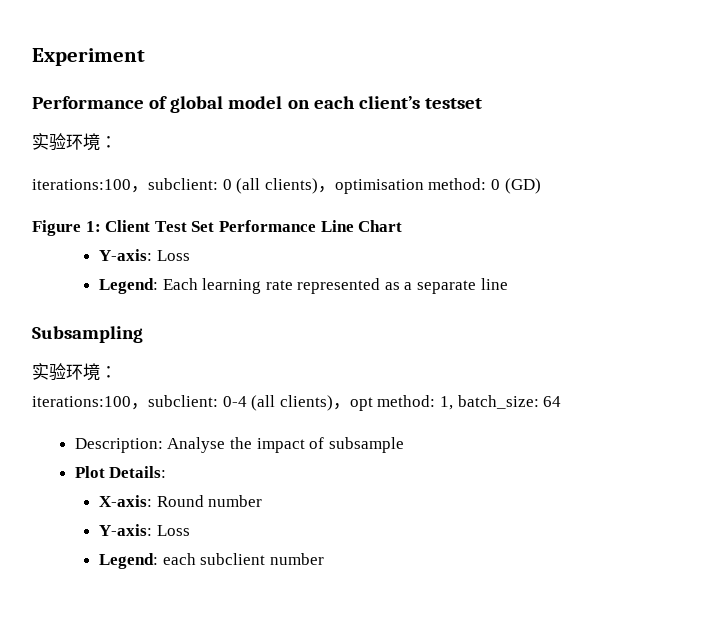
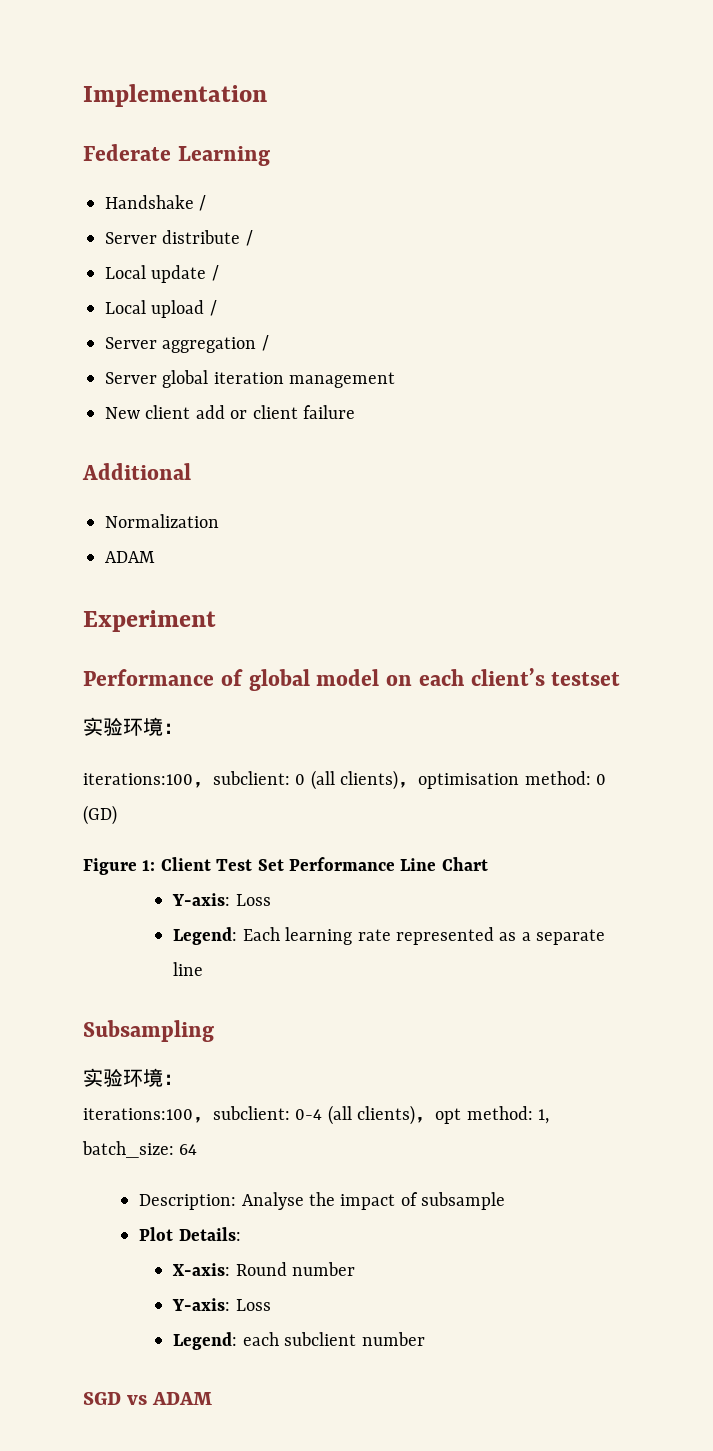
(32, 57) none -> [83,84,267,107] [83,144,270,166] [105,195,207,211] [105,230,253,246] [105,265,219,283] [105,300,217,318] [105,335,269,353] [105,370,396,388] [105,405,355,419] [82,463,191,480] [105,514,219,528] [105,551,155,563] Implementation // Federate Learning // Handshake / // Server distribute / // Local update / // Local upload / // Server aggregation / // Server global iteration management // New client add or client failure // Additional // Normalization // ADAM //
(324, 559) none -> [83,1392,213,1405] // SGD vs ADAM

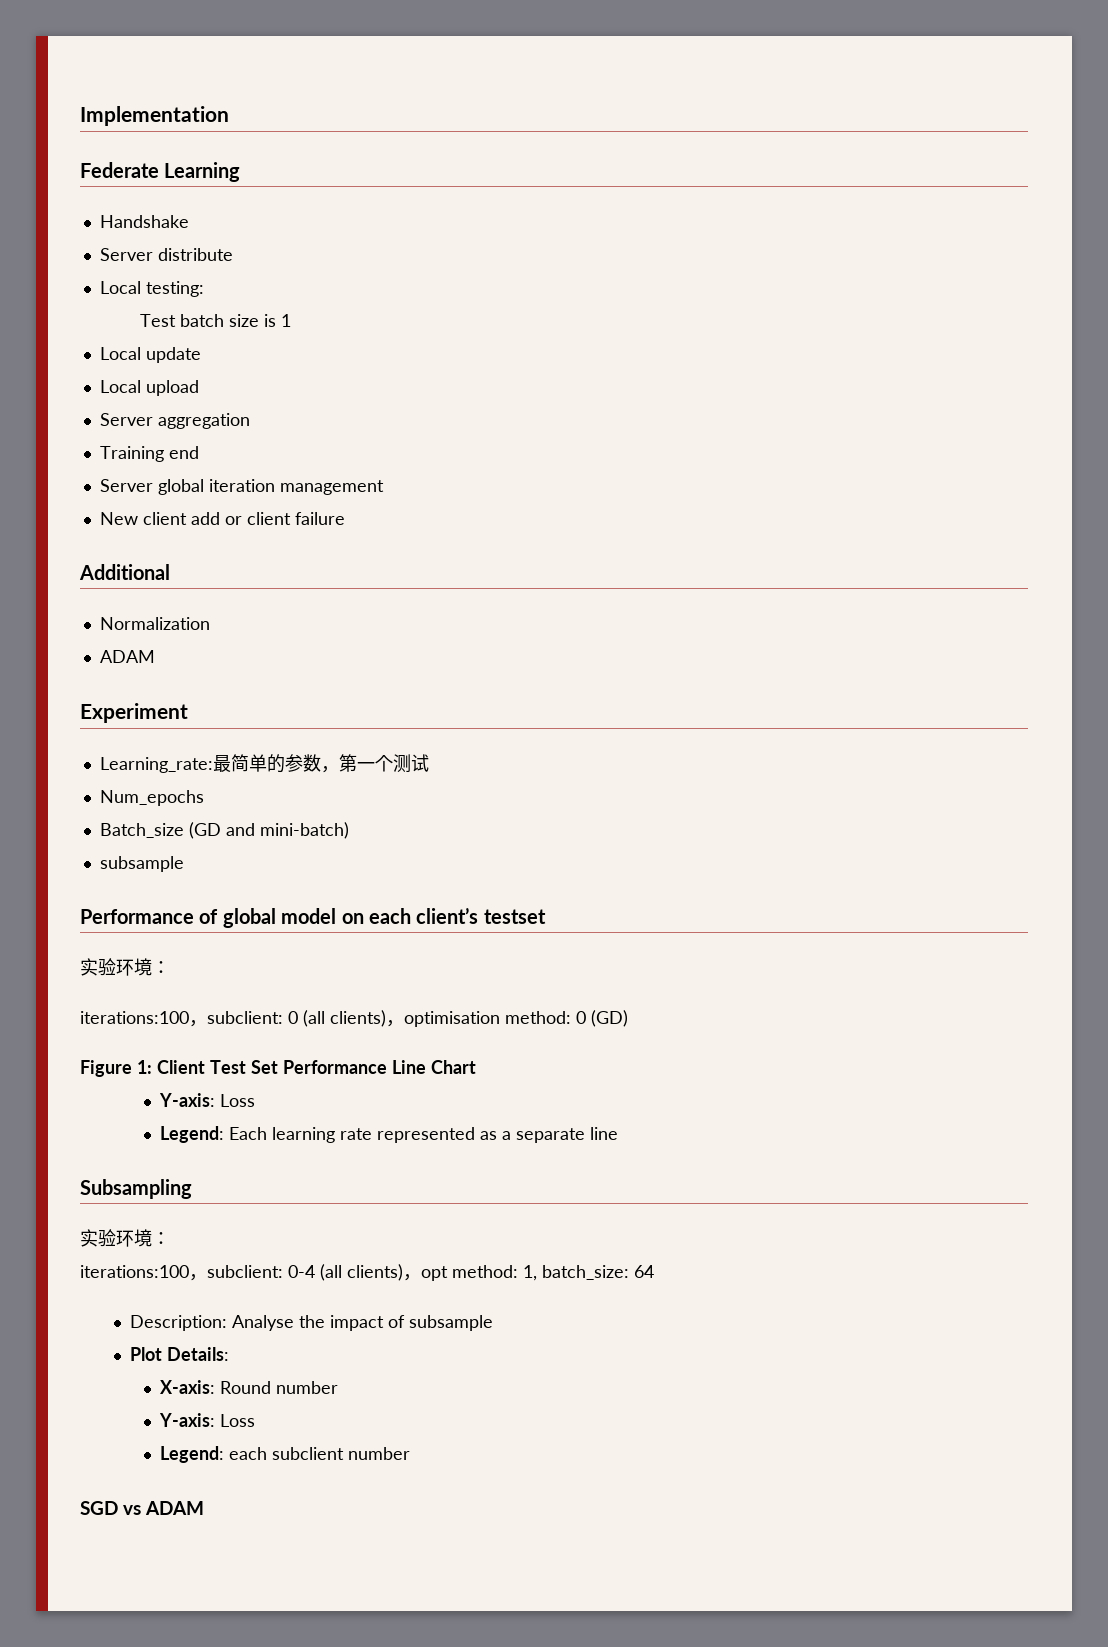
[199,195,207,211] / -> (189, 221) none
[245,230,253,246] / -> [99,281,204,297] [140,314,292,327] // Local testing: // Test batch size is 1
[211,265,219,281] / -> (201, 355) none
[209,300,217,316] / -> (199, 388) none
[261,335,269,351] / -> [99,446,199,462] // Training end
(216, 621) none -> [99,754,429,773] [99,790,204,806] [99,822,349,839] [99,856,184,872] // Learning_rate:最简单的参数，第一个测试 // Num_epochs // Batch_size (GD and mini-batch) // subsample

